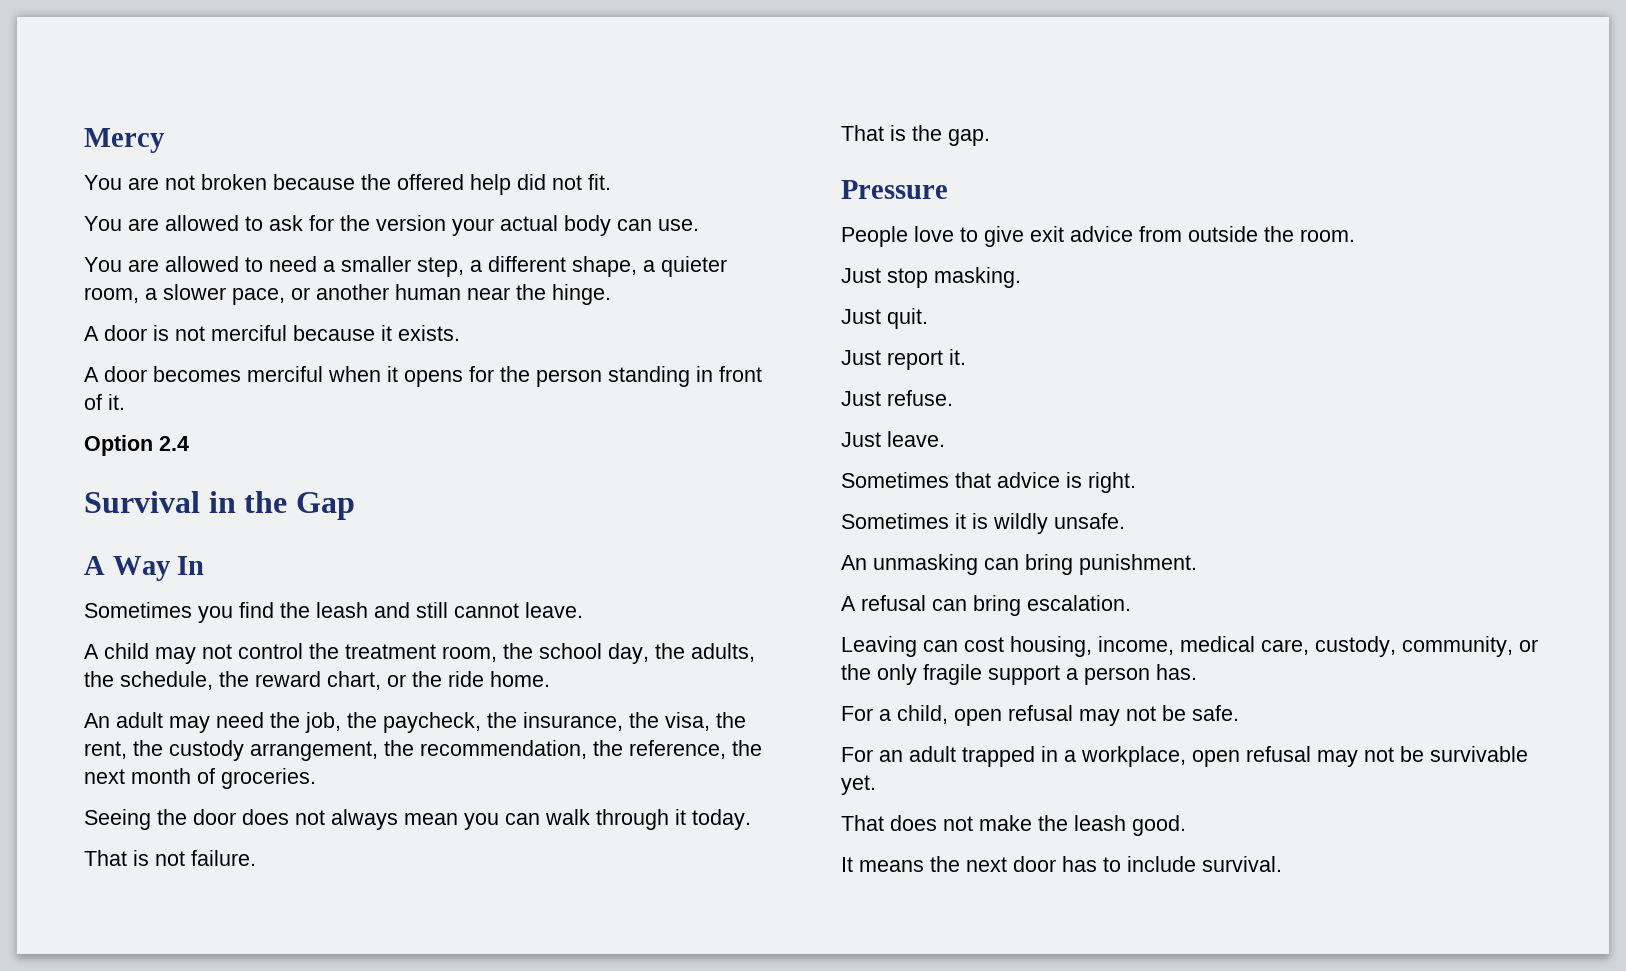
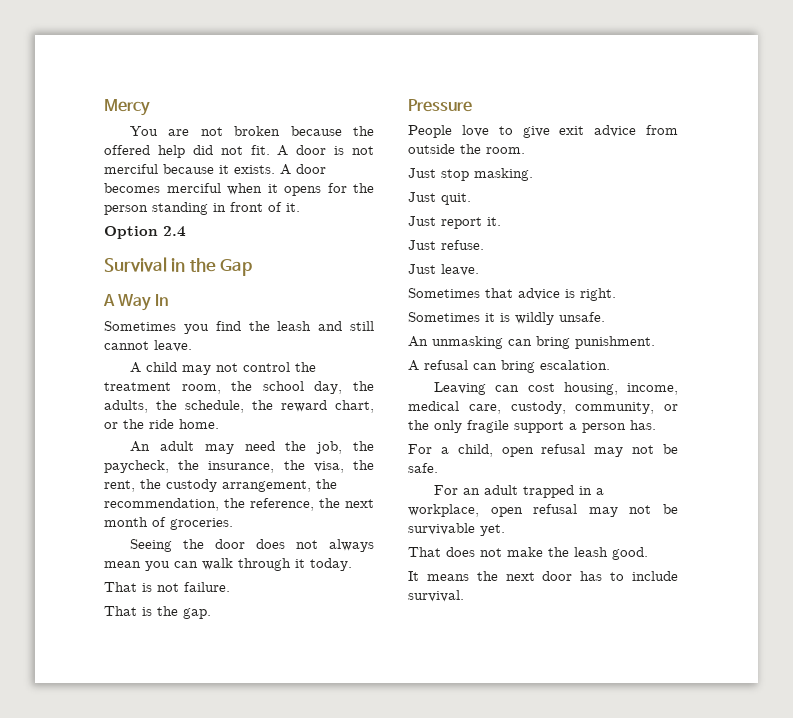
[84,215,699,236] [84,256,727,277] [84,284,611,305] // You are allowed to ask for the version your actual body can use. // You are allowed to need a smaller step, a different shape, a quieter room, a slower pace, or another human near the hinge. // -> (270, 150) none
(460, 333) // -> (275, 169) none

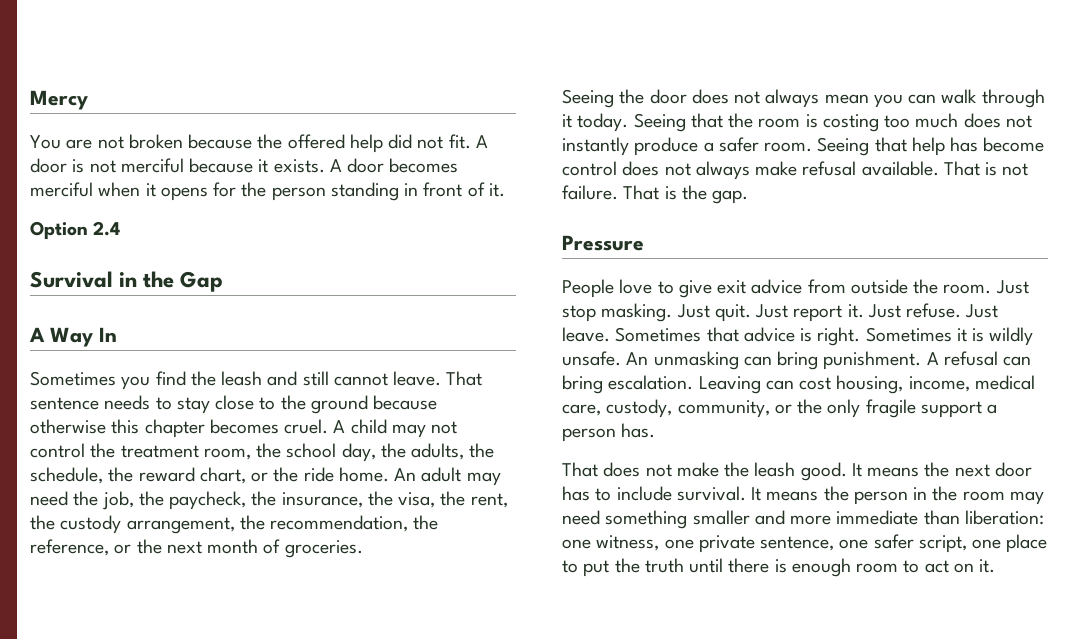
(192, 346) // -> [446,371,483,386] [30,395,438,414] [30,419,329,438] That sentence needs to stay close to the ground because otherwise this chapter becomes cruel.
(219, 424) // -> (389, 474) none
(314, 504) none -> [114,544,132,554] or
(352, 564) // -> [633,113,1032,132] [562,137,1045,156] [562,161,939,180] Seeing that the room is costing too much does not instantly produce a safer room. Seeing that help has become control does not always make refusal available.
(230, 587) // -> (618, 192) none
(525, 150) // -> (992, 289) none
(533, 174) // -> (673, 312) none
(471, 199) // -> (751, 313) none
(501, 221) // -> (864, 311) none
(484, 245) // -> (962, 310) none
(479, 270) // -> (610, 334) none
(616, 294) // -> (861, 336) none
(605, 317) // -> (621, 358) none
(655, 342) // -> (922, 360) none
(610, 365) // -> (694, 382) none
[408,444,678,457] [408,463,438,473] [434,485,605,498] [408,504,678,517] [408,523,505,536] // For a child, open refusal may not be safe. // For an adult trapped in a workplace, open refusal may not be survivable yet. -> (656, 430) none
(648, 553) // -> (847, 471) none
(464, 596) none -> [751,486,1044,505] [562,510,1044,529] [562,534,1048,553] [562,558,996,577] It means the person in the room may need something smaller and more immediate than liberation: one witness, one private sentence, one safer script, one place to put the truth until there is enough room to act on it.

